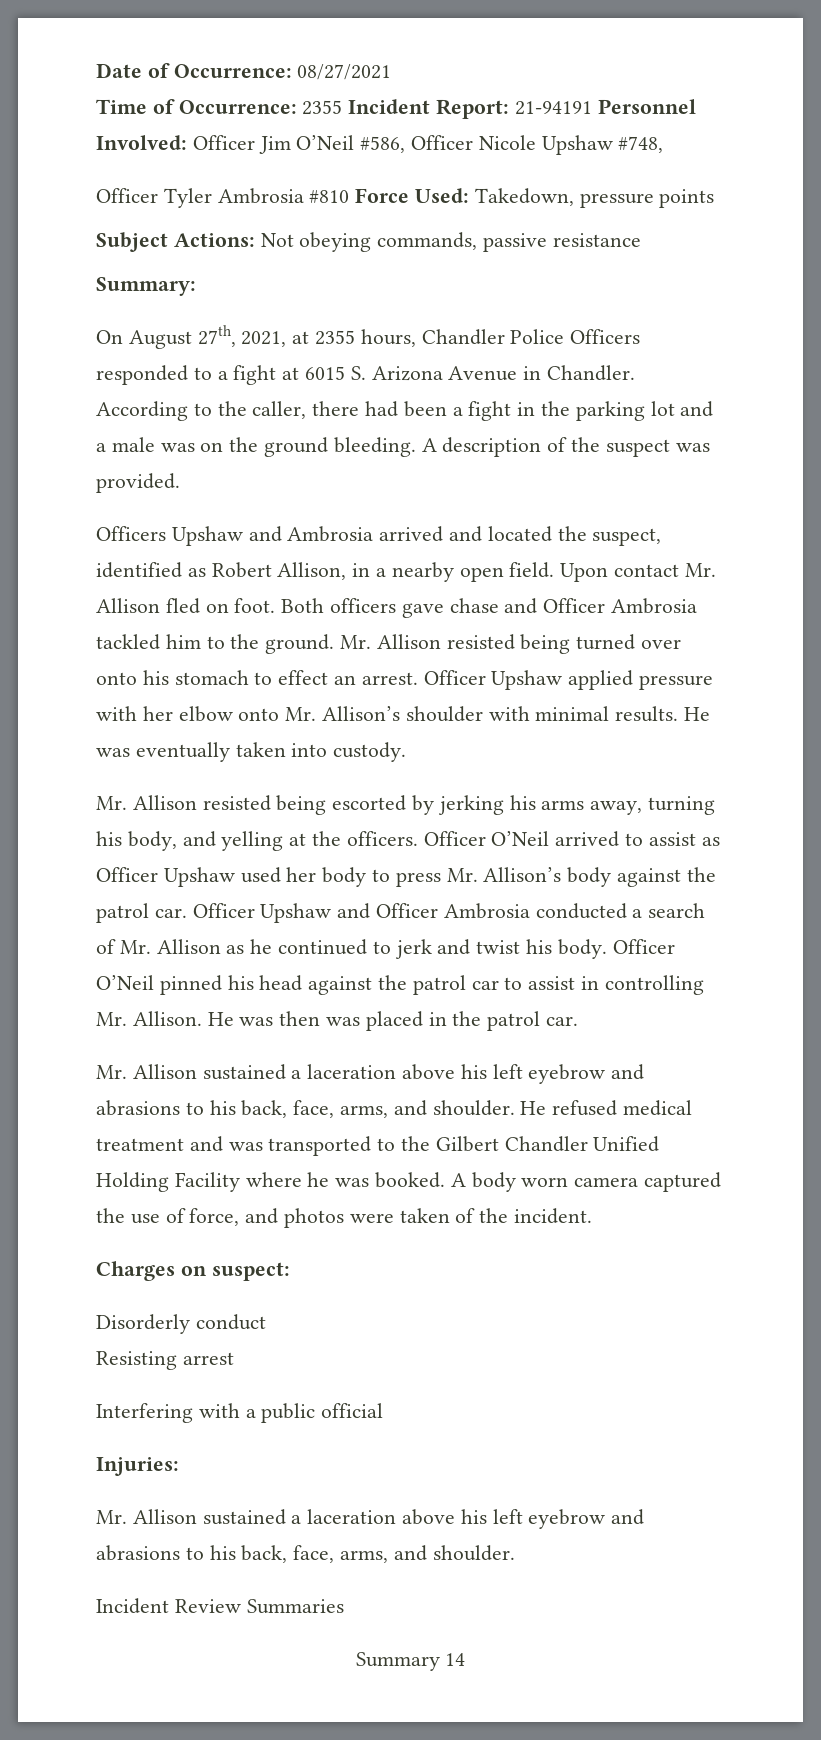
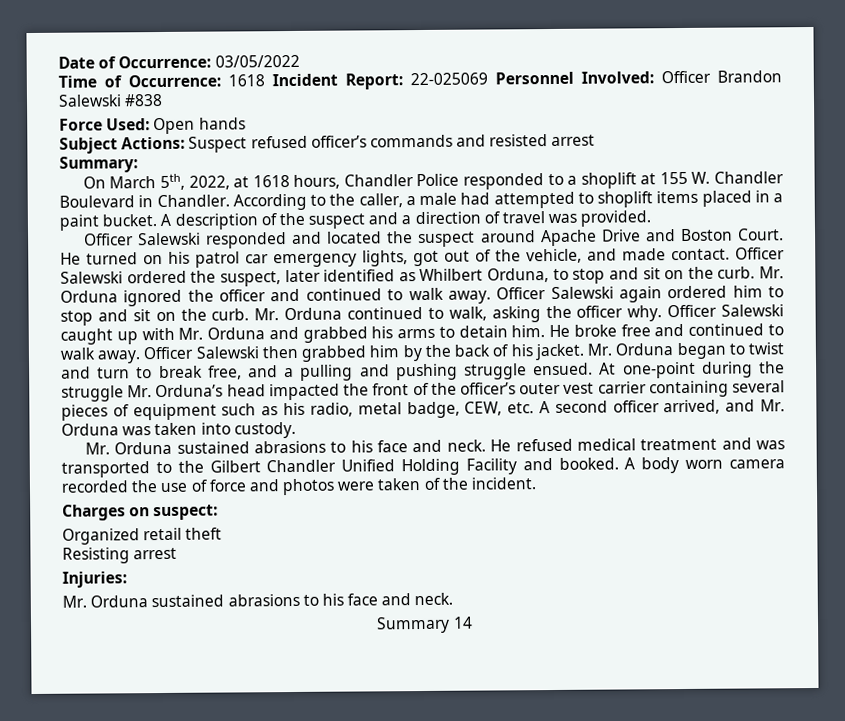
[297,64,392,80] 08/27/2021 -> [214,54,300,68] 03/05/2022
[302,100,343,115] 2355 -> [228,74,265,87] 1618
[514,101,592,115] 21-94191 -> [410,72,488,86] 22-025069
[258,135,664,155] [96,188,715,208] [96,232,641,252] [96,277,196,296] [96,325,356,349] Jim O’Neil #586, Officer Nicole Upshaw #748, // Officer Tyler Ambrosia #810 Force Used: Takedown, pressure points // Subject Actions: Not obeying commands, passive resistance // Summary: // On August 27th, 2021, at 2355 -> [717,70,782,83] [58,93,164,107] [59,117,246,135] [59,134,596,154] [59,156,138,173] [82,173,290,191] Brandon Salewski #838 // Force Used: Open hands // Subject Actions: Suspect refused officer’s commands and resisted arrest // Summary: // On March 5th, 2022, at 1618
[570,329,641,344] Officers -> (460, 180) none
[233,365,518,385] fight at 6015 S. Arizona Avenue -> [580,171,784,189] [59,195,135,208] shoplift at 155 W. Chandler Boulevard
[312,401,714,421] [96,437,416,457] there had been a fight in the parking lot and a male was on the ground bleeding. -> [405,190,783,209] [59,214,158,231] a male had attempted to shoplift items placed in a paint bucket.
[675,443,710,452] [96,473,180,493] [96,526,662,546] [96,562,716,582] [96,598,698,618] [96,634,682,654] [96,670,714,690] [96,706,711,722] [96,742,407,762] [96,795,716,815] [96,831,720,851] [96,867,716,887] [96,903,706,923] [96,939,675,959] [96,975,704,995] [96,1011,579,1031] [96,1064,645,1084] [96,1100,515,1118] was provided. // Officers Upshaw and Ambrosia arrived and located the suspect, identified as Robert Allison, in a nearby open field. Upon contact Mr. Allison fled on foot. Both officers gave chase and Officer Ambrosia tackled him to the ground. Mr. Allison resisted being turned over onto his stomach to effect an arrest. Officer Upshaw applied pressure with her elbow onto Mr. Allison’s shoulder with minimal results. He was eventually taken into custody. // Mr. Allison resisted being escorted by jerking his arms away, turning his body, and yelling at the officers. Officer O’Neil arrived to assist as Officer Upshaw used her body to press Mr. Allison’s body against the patrol car. Officer Upshaw and Officer Ambrosia conducted a search of Mr. Allison as he continued to jerk and twist his body. Officer O’Neil pinned his head against the patrol car to assist in controlling Mr. Allison. He was then was placed in the patrol car. // Mr. Allison sustained a laceration above his left eyebrow and abrasions to his back, face, arms, and shoulder. -> [368,210,652,227] [83,228,784,249] [60,247,785,268] [60,266,784,287] [60,285,784,307] [60,304,784,326] [60,323,784,345] [60,342,785,364] [61,361,786,381] [61,380,785,402] [61,399,785,421] [61,421,296,439] [84,439,486,455] and a direction of travel was provided. // Officer Salewski responded and located the suspect around Apache Drive and Boston Court. He turned on his patrol car emergency lights, got out of the vehicle, and made contact. Officer Salewski ordered the suspect, later identified as Whilbert Orduna, to stop and sit on the curb. Mr. Orduna ignored the officer and continued to walk away. Officer Salewski again ordered him to stop and sit on the curb. Mr. Orduna continued to walk, asking the officer why. Officer Salewski caught up with Mr. Orduna and grabbed his arms to detain him. He broke free and continued to walk away. Officer Salewski then grabbed him by the back of his jacket. Mr. Orduna began to twist and turn to break free, and a pulling and pushing struggle ensued. At one-point during the struggle Mr. Orduna’s head impacted the front of the officer’s outer vest carrier containing several pieces of equipment such as his radio, metal badge, CEW, etc. A second officer arrived, and Mr. Orduna was taken into custody. // Mr. Orduna sustained abrasions to his face and neck.
[245,1172,370,1187] where he was -> [522,458,553,471] and
[644,1172,722,1192] captured -> [61,480,129,493] recorded
[189,1208,240,1226] force, -> [208,479,246,492] force
[96,1314,266,1334] Disorderly conduct -> [62,527,223,545] Organized retail theft
[96,1403,384,1423] [96,1457,179,1476] [96,1509,645,1529] [96,1545,515,1563] [96,1598,344,1614] Interfering with a public official // Injuries: // Mr. Allison sustained a laceration above his left eyebrow and abrasions to his back, face, arms, and shoulder. // Incident Review Summaries -> [62,571,127,588] [62,592,454,608] Injuries: // Mr. Orduna sustained abrasions to his face and neck.

